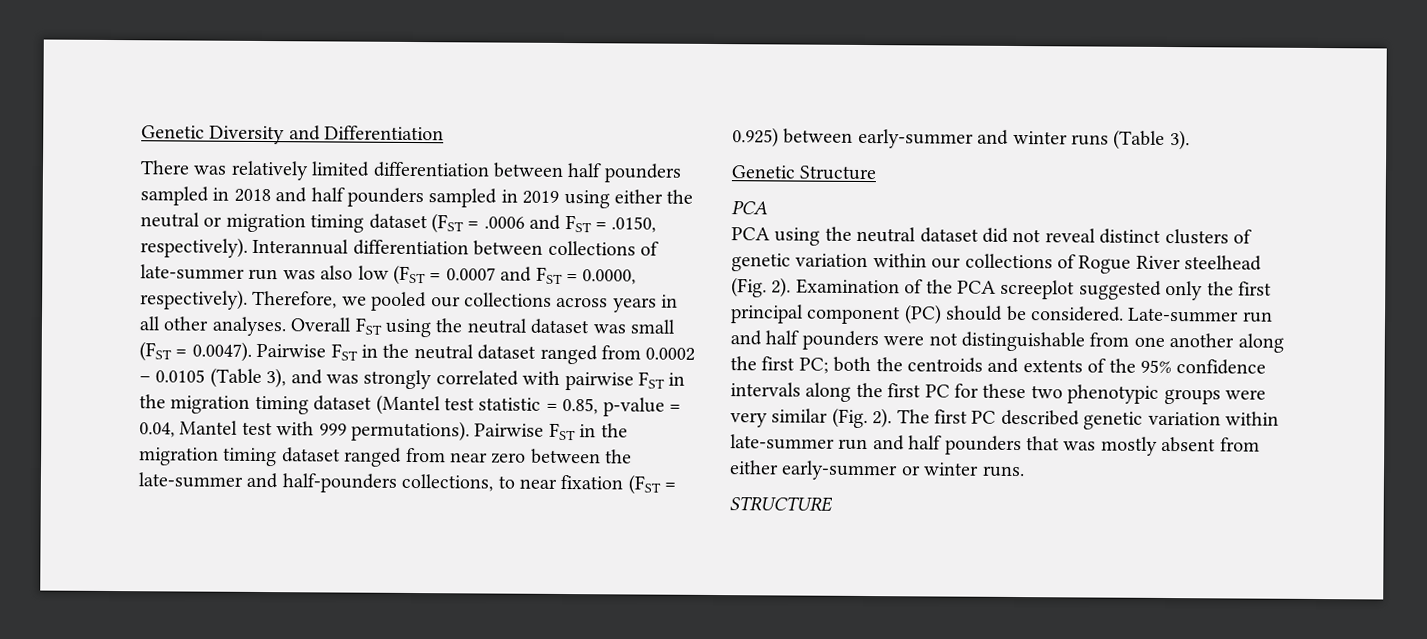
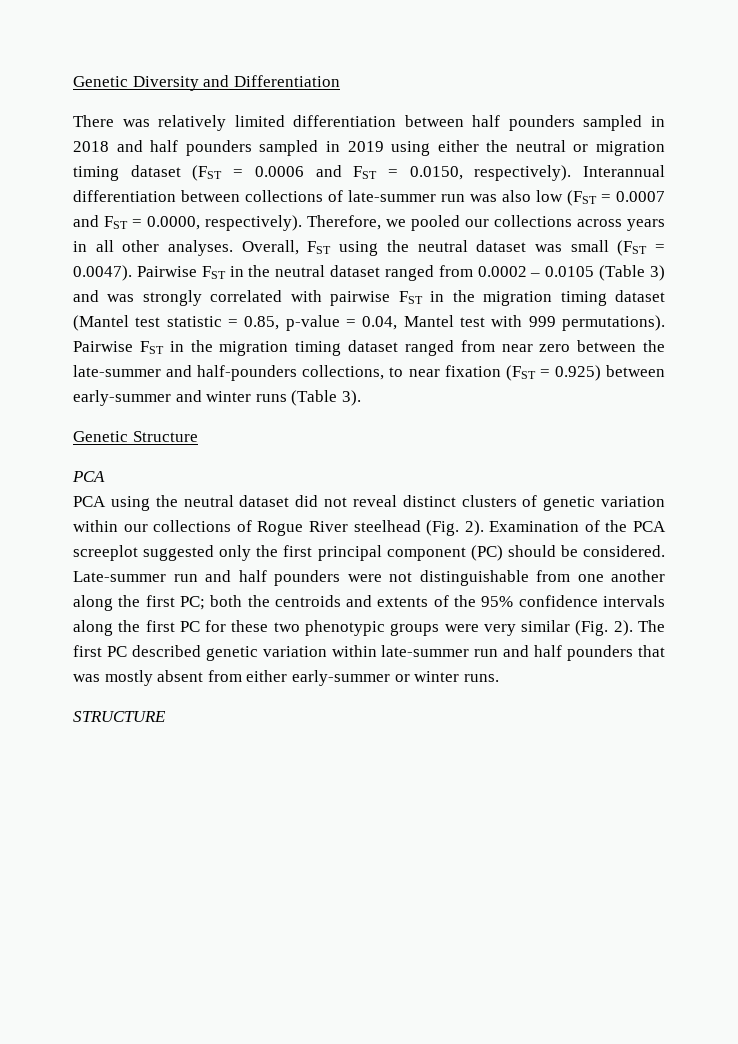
[483,214,657,233] .0006 and FST = .0150, -> [254,165,463,180] 0.0006 and FST = 0.0150,
[290,317,353,332] Overall -> [241,240,299,255] Overall,
[266,368,287,389] 3), -> [650,265,665,281] 3)

